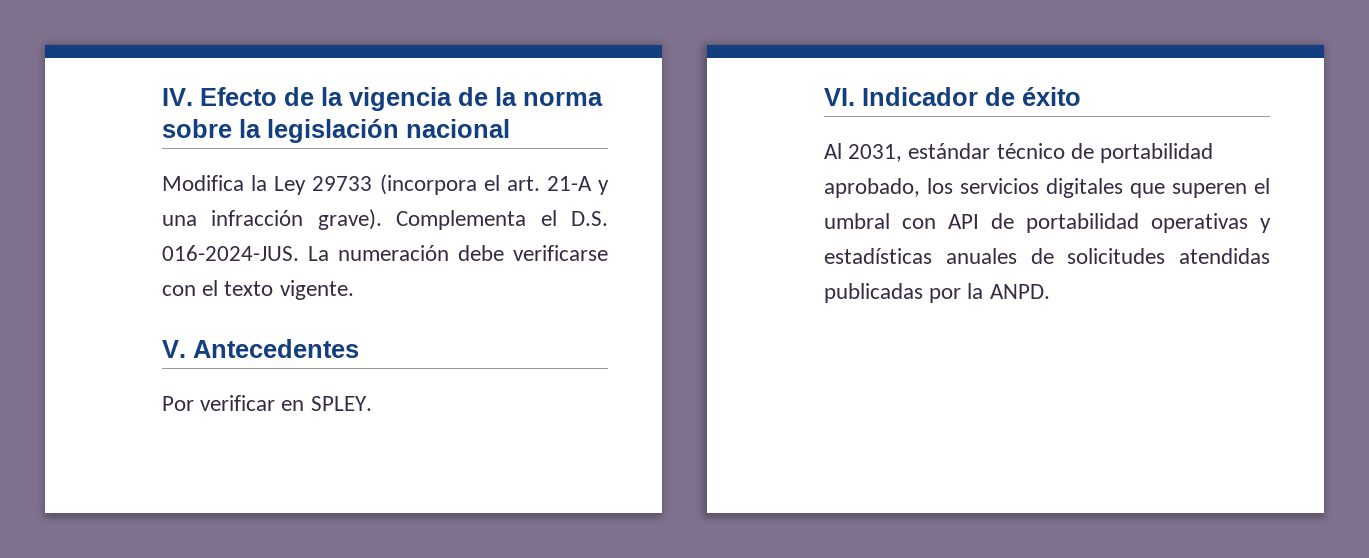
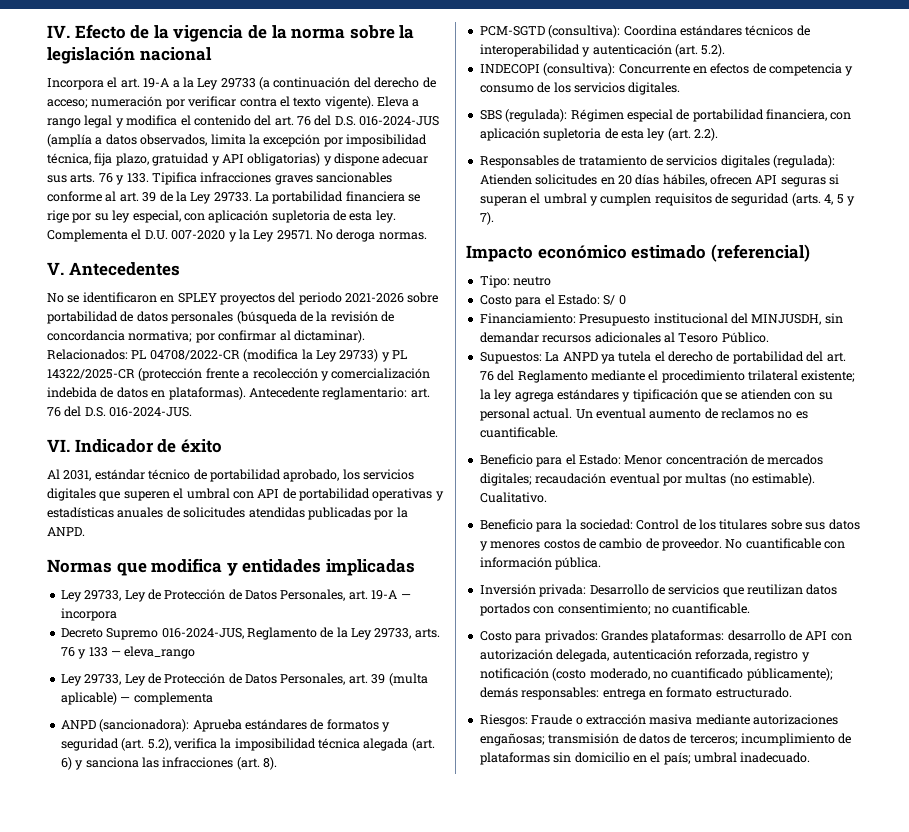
[162,174,609,195] [162,209,608,230] [162,245,608,261] [162,280,354,300] [162,339,359,358] [162,395,372,411] Modifica la Ley 29733 (incorpora el art. 21-A y una infracción grave). Complementa el D.S. 016-2024-JUS. La numeración debe verificarse con el texto vigente. // V. Antecedentes // Por verificar en SPLEY. -> [47,77,436,90] [47,96,420,109] [47,115,440,128] [47,134,427,147] [47,153,429,166] [47,172,392,185] [47,191,421,204] [47,210,396,223] [47,229,427,242] [47,262,180,276] [47,292,439,305] [47,311,394,324] [47,330,365,343] [47,349,407,362] [47,368,431,381] [47,387,430,400] [47,406,193,417] Incorpora el art. 19-A a la Ley 29733 (a continuación del derecho de acceso; numeración por verificar contra el texto vigente). Eleva a rango legal y modifica el contenido del art. 76 del D.S. 016-2024-JUS (amplía a datos observados, limita la excepción por imposibilidad técnica, fija plazo, gratuidad y API obligatorias) y dispone adecuar sus arts. 76 y 133. Tipifica infracciones graves sancionables conforme al art. 39 de la Ley 29733. La portabilidad financiera se rige por su ley especial, con aplicación supletoria de esta ley. Complementa el D.U. 007-2020 y la Ley 29571. No deroga normas. // V. Antecedentes // No se identificaron en SPLEY proyectos del periodo 2021-2026 sobre portabilidad de datos personales (búsqueda de la revisión de concordancia normativa; por confirmar al dictaminar). Relacionados: PL 04708/2022-CR (modifica la Ley 29733) y PL 14322/2025-CR (protección frente a recolección y comercialización indebida de datos en plataformas). Antecedente reglamentario: art. 76 del D.S. 016-2024-JUS.
(1050, 291) none -> [47,558,415,576] [60,589,411,602] [60,608,117,621] [60,627,440,640] [60,646,196,659] [60,673,428,686] [60,692,213,705] [60,719,390,732] [60,738,435,751] [60,757,277,770] [479,25,810,38] [479,44,726,57] [479,63,854,76] [479,82,681,95] [479,109,852,122] [479,128,718,141] [479,155,835,168] [479,174,840,187] [479,193,855,206] [479,212,494,225] [466,244,810,262] [479,275,552,288] [479,294,626,307] [479,313,843,326] [479,332,769,343] [479,351,846,364] [479,370,856,383] [479,389,833,402] [479,408,808,421] [479,427,558,438] [479,454,824,467] [479,473,815,486] [479,492,547,503] [479,519,860,532] [479,538,846,551] [479,557,602,570] [479,584,838,597] [479,603,751,616] [479,630,852,643] [479,649,810,662] [479,668,833,681] [479,687,792,700] [479,714,838,727] [479,733,852,746] [479,752,811,765] // Normas que modifica y entidades implicadas // Ley 29733, Ley de Protección de Datos Personales, art. 19-A — incorpora // Decreto Supremo 016-2024-JUS, Reglamento de la Ley 29733, arts. 76 y 133 — eleva_rango // Ley 29733, Ley de Protección de Datos Personales, art. 39 (multa aplicable) — complementa // ANPD (sancionadora): Aprueba estándares de formatos y seguridad (art. 5.2), verifica la imposibilidad técnica alegada (art. 6) y sanciona las infracciones (art. 8). // PCM-SGTD (consultiva): Coordina estándares técnicos de interoperabilidad y autenticación (art. 5.2). // INDECOPI (consultiva): Concurrente en efectos de competencia y consumo de los servicios digitales. // SBS (regulada): Régimen especial de portabilidad financiera, con aplicación supletoria de esta ley (art. 2.2). // Responsables de tratamiento de servicios digitales (regulada): Atienden solicitudes en 20 días hábiles, ofrecen API seguras si superan el umbral y cumplen requisitos de seguridad (arts. 4, 5 y 7). // Impacto económico estimado (referencial) // Tipo: neutro // Costo para el Estado: S/ 0 // Financiamiento: Presupuesto institucional del MINJUSDH, sin demandar recursos adicionales al Tesoro Público. // Supuestos: La ANPD ya tutela el derecho de portabilidad del art. 76 del Reglamento mediante el procedimiento trilateral existente; la ley agrega estándares y tipificación que se atienden con su personal actual. Un eventual aumento de reclamos no es cuantificable. // Beneficio para el Estado: Menor concentración de mercados digitales; recaudación eventual por multas (no estimable). Cualitativo. // Beneficio para la sociedad: Control de los titulares sobre sus datos y menores costos de cambio de proveedor. No cuantificable con información pública. // Inversión privada: Desarrollo de servicios que reutilizan datos portados con consentimiento; no cuantificable. // Costo para privados: Grandes plataformas: desarrollo de API con autorización delegada, autenticación reforzada, registro y notificación (costo moderado, no cuantificado públicamente); demás responsables: entrega en formato estructurado. // Riesgos: Fraude o extracción masiva mediante autorizaciones engañosas; transmisión de datos de terceros; incumplimiento de plataformas sin domicilio en el país; umbral inadecuado.

